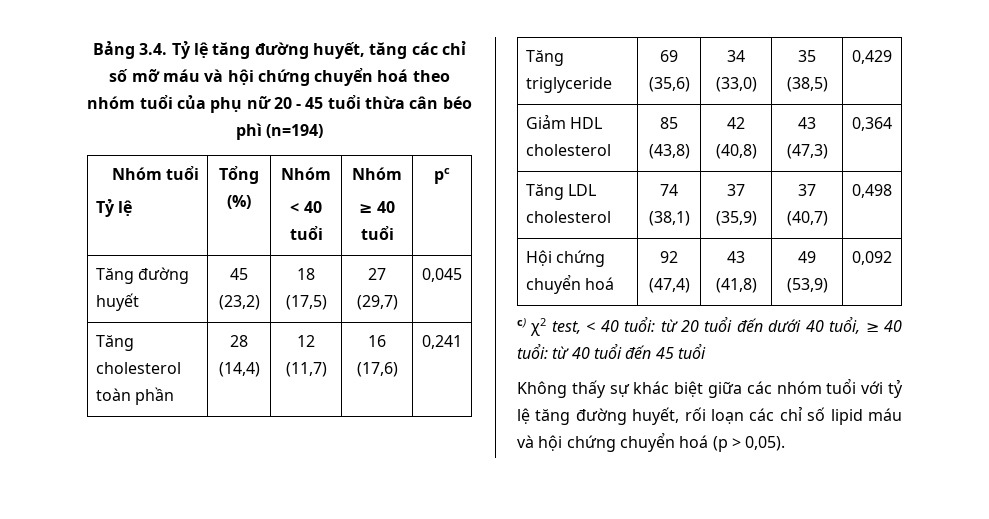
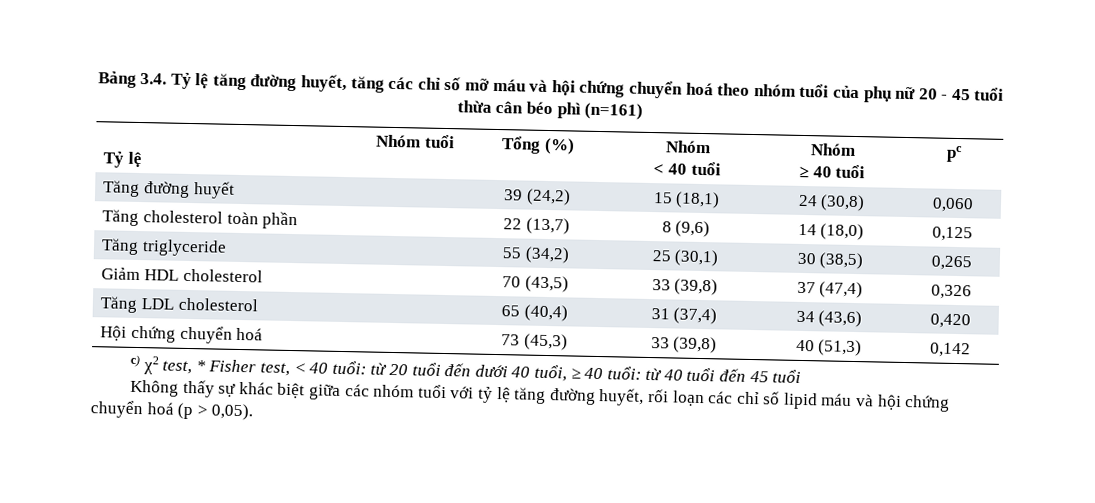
[266,124,324,138] (n=194) -> [584,102,644,120] (n=161)
[230,268,248,280] [218,295,260,310] [297,268,315,280] [285,295,327,310] [368,268,386,280] [356,295,398,310] [422,268,462,282] [95,335,134,351] [95,362,181,374] [95,387,174,405] [230,335,248,347] [218,362,260,377] [297,335,315,347] [285,362,327,377] [368,335,386,347] [356,362,398,377] [422,335,462,349] [525,50,564,66] [525,77,612,93] [660,50,678,62] [648,77,690,92] [727,50,745,62] [715,77,757,92] [798,50,816,62] 45 (23,2) | 18 (17,5) | 27 (29,7) | 0,045 // Tăng cholesterol toàn phần | 28 (14,4) | 12 (11,7) | 16 (17,6) | 0,241 // Tăng triglyceride | 69 (35,6) | 34 (33,0) | 35 -> [503,188,571,206] [652,191,721,209] [797,194,866,212] [931,197,974,213] [102,209,299,230] [503,217,570,235] [661,220,711,238] [797,223,865,241] [931,226,973,242] [101,238,227,257] [502,246,570,264] [651,249,720,267] [796,252,817,265] 39 (24,2) | 15 (18,1) | 24 (30,8) | 0,060 // Tăng cholesterol toàn phần | 22 (13,7) | 8 (9,6) | 14 (18,0) | 0,125 // Tăng triglyceride | 55 (34,2) | 25 (30,1) | 30
[852,50,892,64] 0,429 -> [930,255,972,271] 0,265
[660,117,678,129] [648,144,690,159] [727,117,745,129] [715,144,757,159] [798,117,816,129] [786,144,828,159] [852,117,892,131] [525,184,596,200] [525,211,611,223] [660,184,678,196] [648,211,690,226] [727,184,745,196] [715,211,757,226] [798,184,816,196] [786,211,828,226] [852,184,892,198] [525,250,605,267] [525,274,614,294] [660,251,678,263] [648,278,690,293] [727,251,745,263] [715,278,757,293] [798,251,816,263] [786,278,828,293] [852,251,892,265] 85 (43,8) | 42 (40,8) | 43 (47,3) | 0,364 // Tăng LDL cholesterol | 74 (38,1) | 37 (35,9) | 37 (40,7) | 0,498 // Hội chứng chuyển hoá | 92 (47,4) | 43 (41,8) | 49 (53,9) | 0,092 -> [502,275,569,293] [651,278,719,296] [796,281,864,299] [930,284,972,300] [100,296,259,314] [501,304,568,322] [650,307,718,325] [795,310,863,328] [929,313,971,329] [100,325,264,344] [501,333,568,351] [650,336,718,354] [795,339,863,357] [929,342,971,358] 70 (43,5) | 33 (39,8) | 37 (47,4) | 0,326 // Tăng LDL cholesterol | 65 (40,4) | 31 (37,4) | 34 (43,6) | 0,420 // Hội chứng chuyển hoá | 73 (45,3) | 33 (39,8) | 40 (51,3) | 0,142
(581, 327) none -> [195,359,291,377] * Fisher test,

